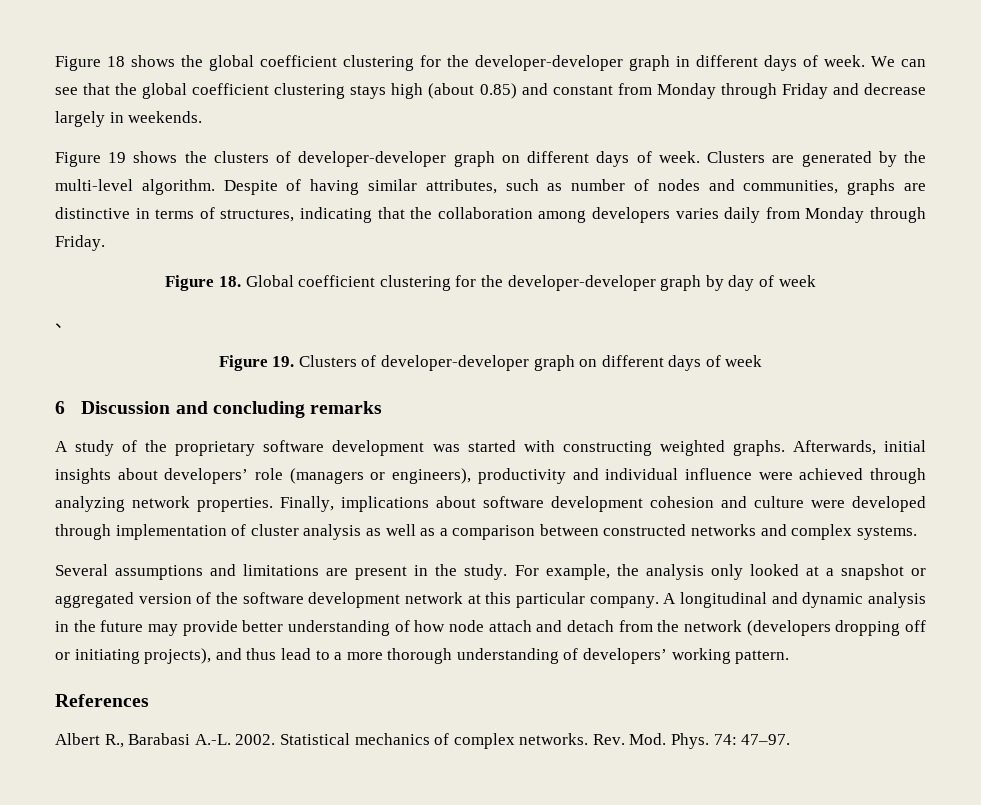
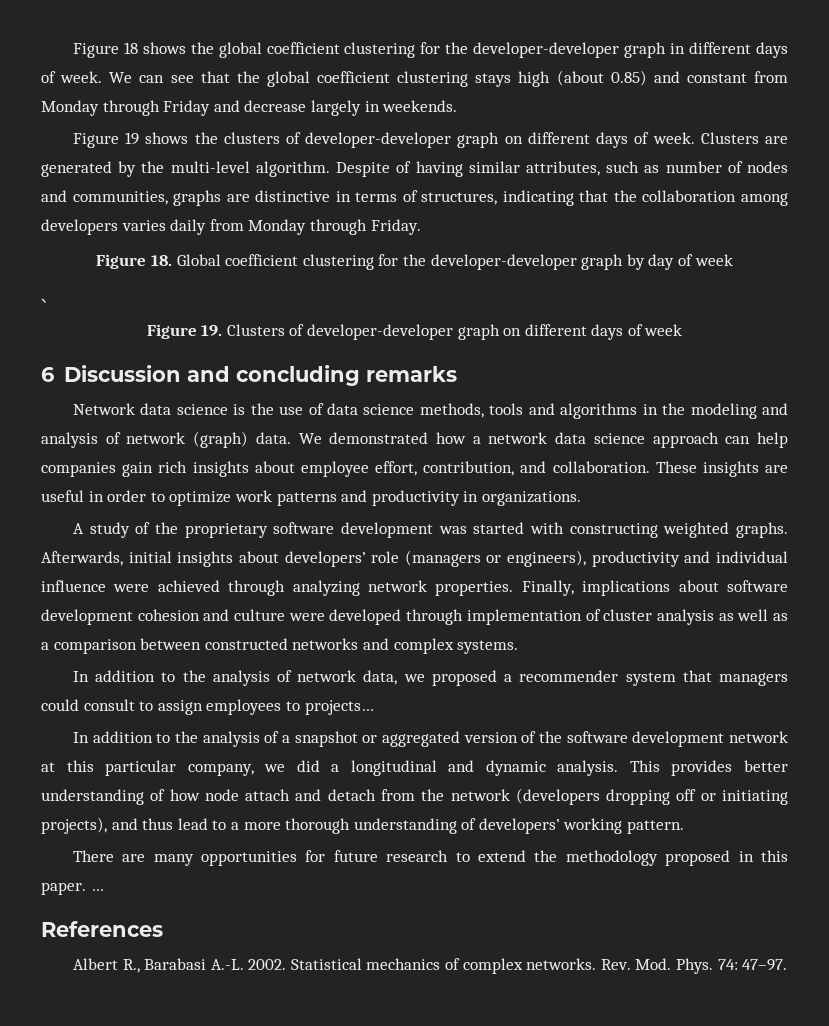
(383, 407) none -> [72,403,788,419] [41,431,788,448] [41,461,788,477] [41,490,581,506] // Network data science is the use of data science methods, tools and algorithms in the modeling and analysis of network (graph) data. We demonstrated how a network data science approach can help companies gain rich insights about employee effort, contribution, and collaboration. These insights are useful in order to optimize work patterns and productivity in organizations.
[55,564,819,580] Several assumptions and limitations are present in the study. For example, the analysis only looked at -> [72,670,788,686] [41,699,374,715] [72,731,280,747] In addition to the analysis of network data, we proposed a recommender system that managers could consult to assign employees to projects… // In addition to the analysis of
[589,592,926,608] [55,620,238,636] company. A longitudinal and dynamic analysis in the future may provide -> [187,760,733,776] company, we did a longitudinal and dynamic analysis. This provides
(790, 657) none -> [72,850,788,866] [41,882,104,895] // There are many opportunities for future research to extend the methodology proposed in this paper. …

